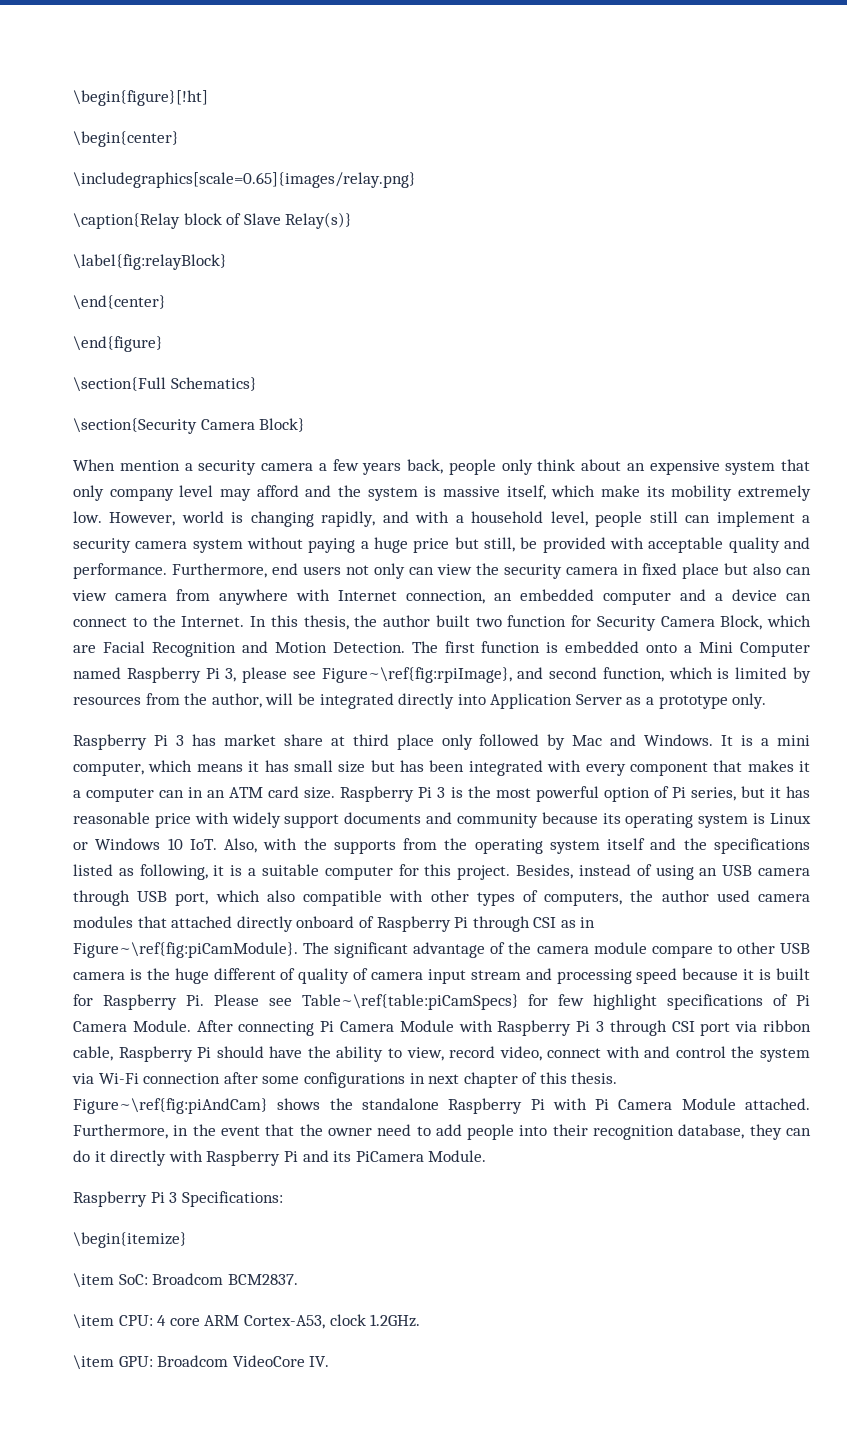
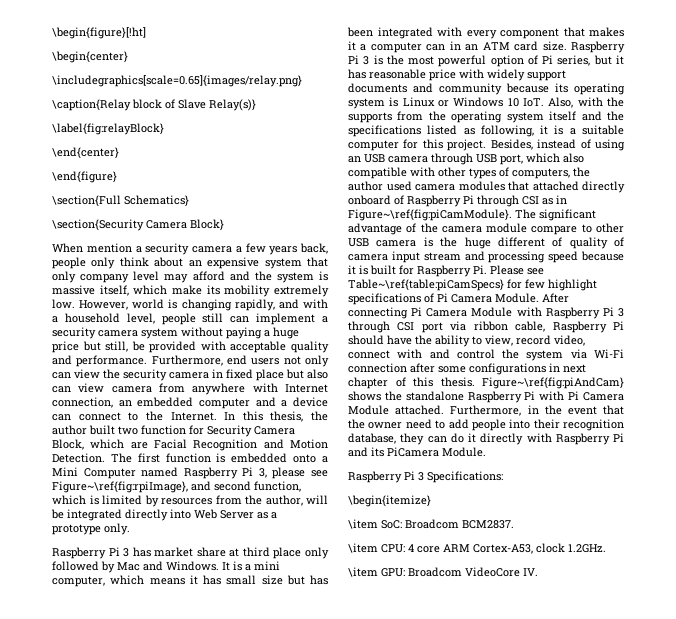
[490,693,573,709] Application -> [194,509,217,519] Web

